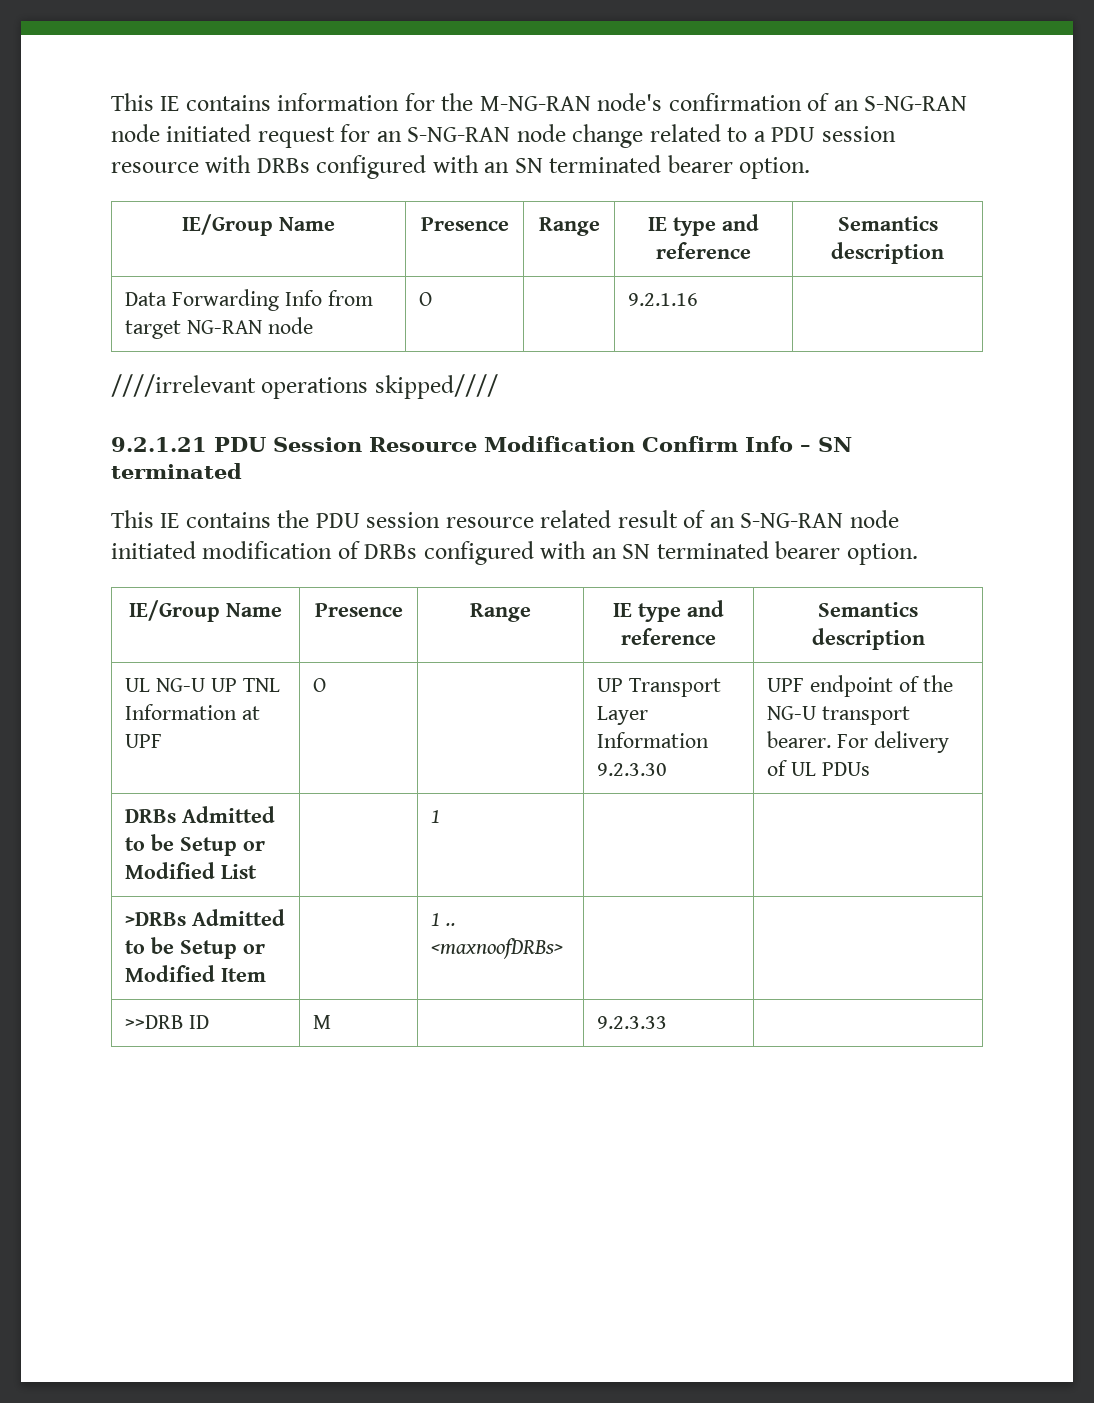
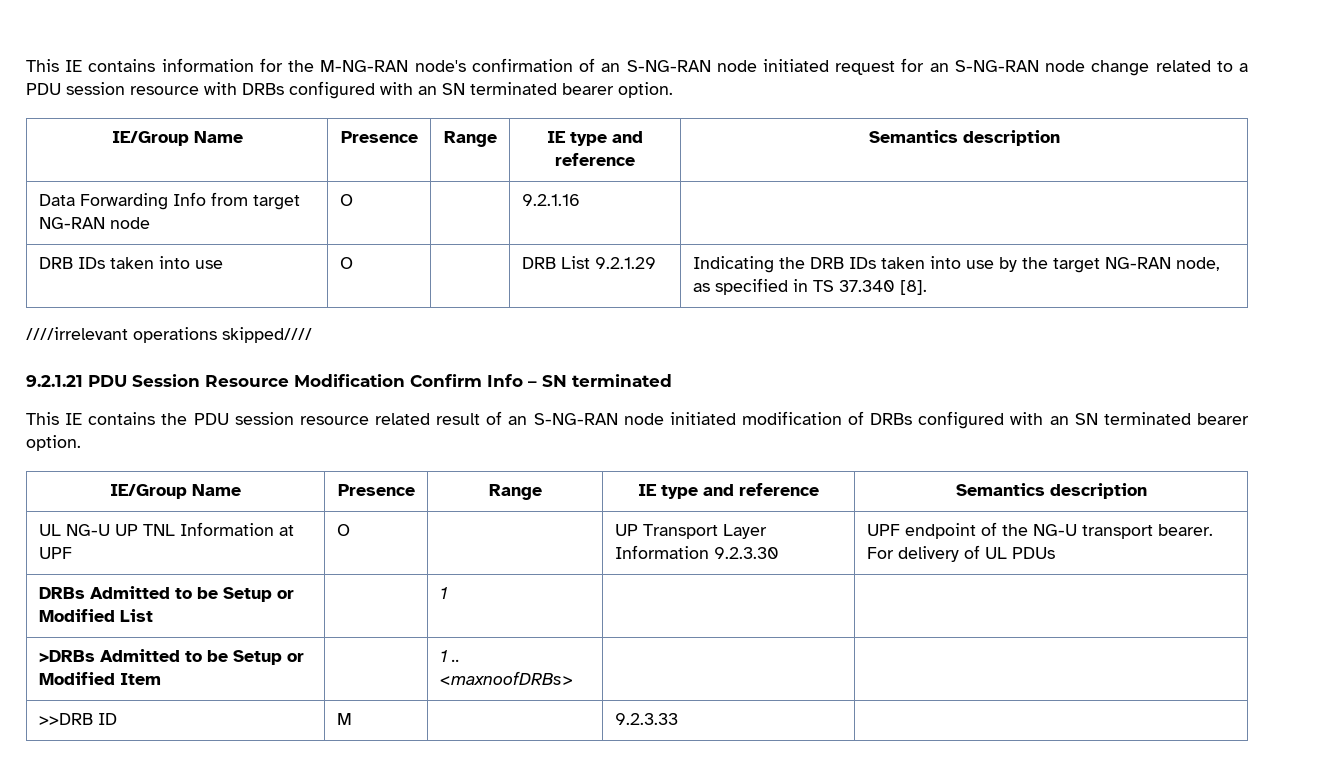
(699, 299) none -> [38,256,223,269] [339,257,353,269] [521,256,656,269] [692,256,1220,273] [692,278,927,295] // DRB IDs taken into use | O | | DRB List 9.2.1.29 | Indicating the DRB IDs taken into use by the target NG-RAN node, as specified in TS 37.340 [8].

